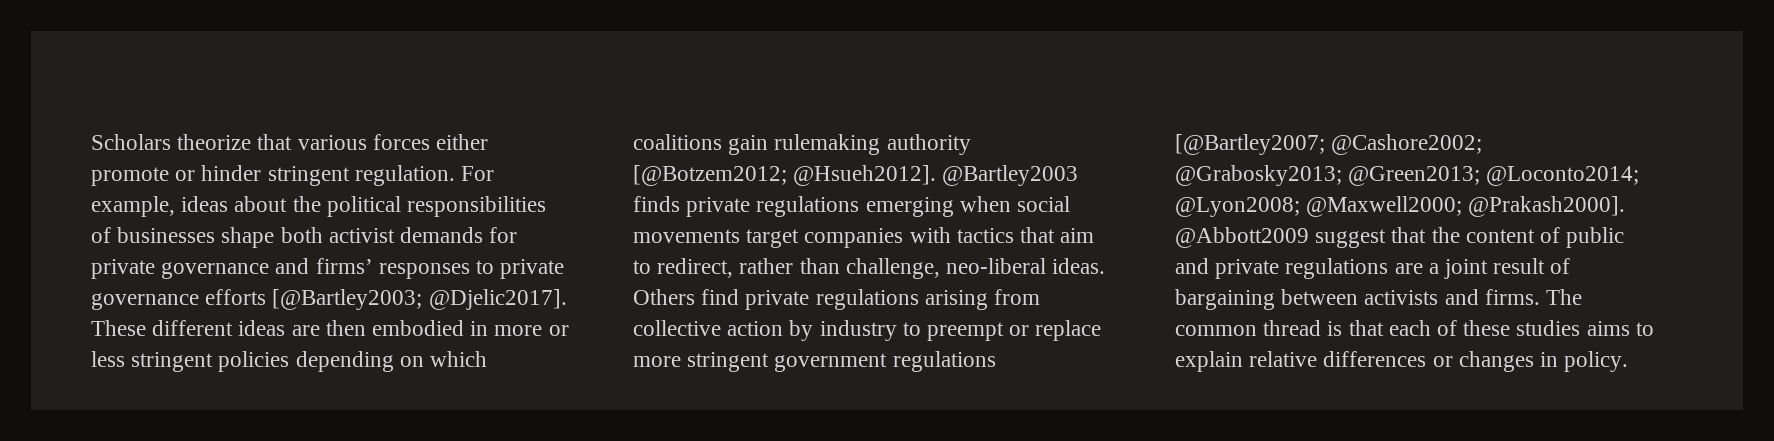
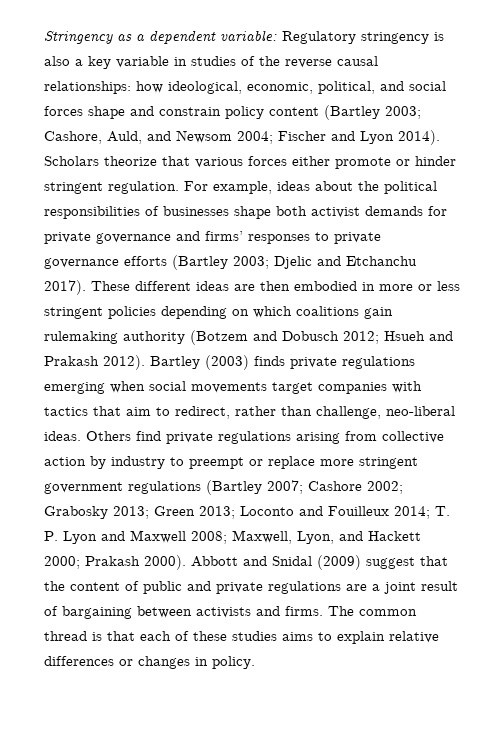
(91, 142) none -> [44,30,444,44] [44,56,378,69] [44,81,446,94] [44,105,421,120] [44,130,440,145] Stringency as a dependent variable: Regulatory stringency is also a key variable in studies of the reverse causal relationships: how ideological, economic, political, and social forces shape and constrain policy content (Bartley 2003; Cashore, Auld, and Newsom 2004; Fischer and Lyon 2014).
[272,289,567,310] [@Bartley2003; @Djelic2017]. -> [172,255,417,270] [44,280,86,295] (Bartley 2003; Djelic and Etchanchu 2017).
[633,165,1079,186] [@Botzem2012; @Hsueh2012]. @Bartley2003 -> [190,330,453,345] [44,355,249,370] (Botzem and Dobusch 2012; Hsueh and Prakash 2012). Bartley (2003)
[1175,134,1483,155] [1175,165,1640,186] [1175,196,1626,217] [1175,227,1309,248] [@Bartley2007; @Cashore2002; @Grabosky2013; @Green2013; @Loconto2014; @Lyon2008; @Maxwell2000; @Prakash2000]. @Abbott2009 -> [206,480,403,495] [44,506,450,519] [44,530,421,544] [44,555,361,570] (Bartley 2007; Cashore 2002; Grabosky 2013; Green 2013; Loconto and Fouilleux 2014; T. P. Lyon and Maxwell 2008; Maxwell, Lyon, and Hackett 2000; Prakash 2000). Abbott and Snidal (2009)

